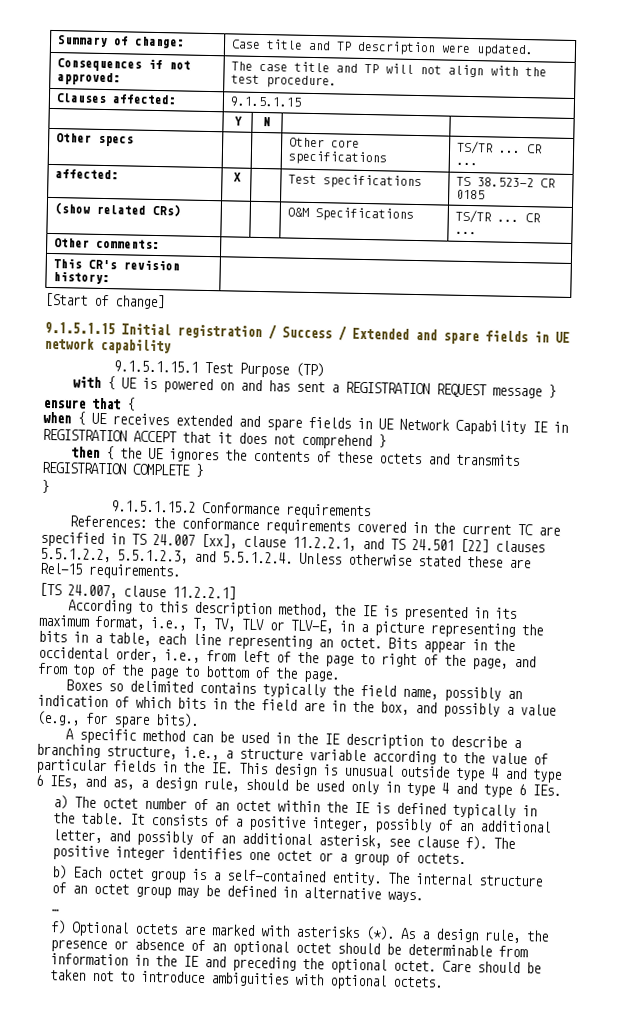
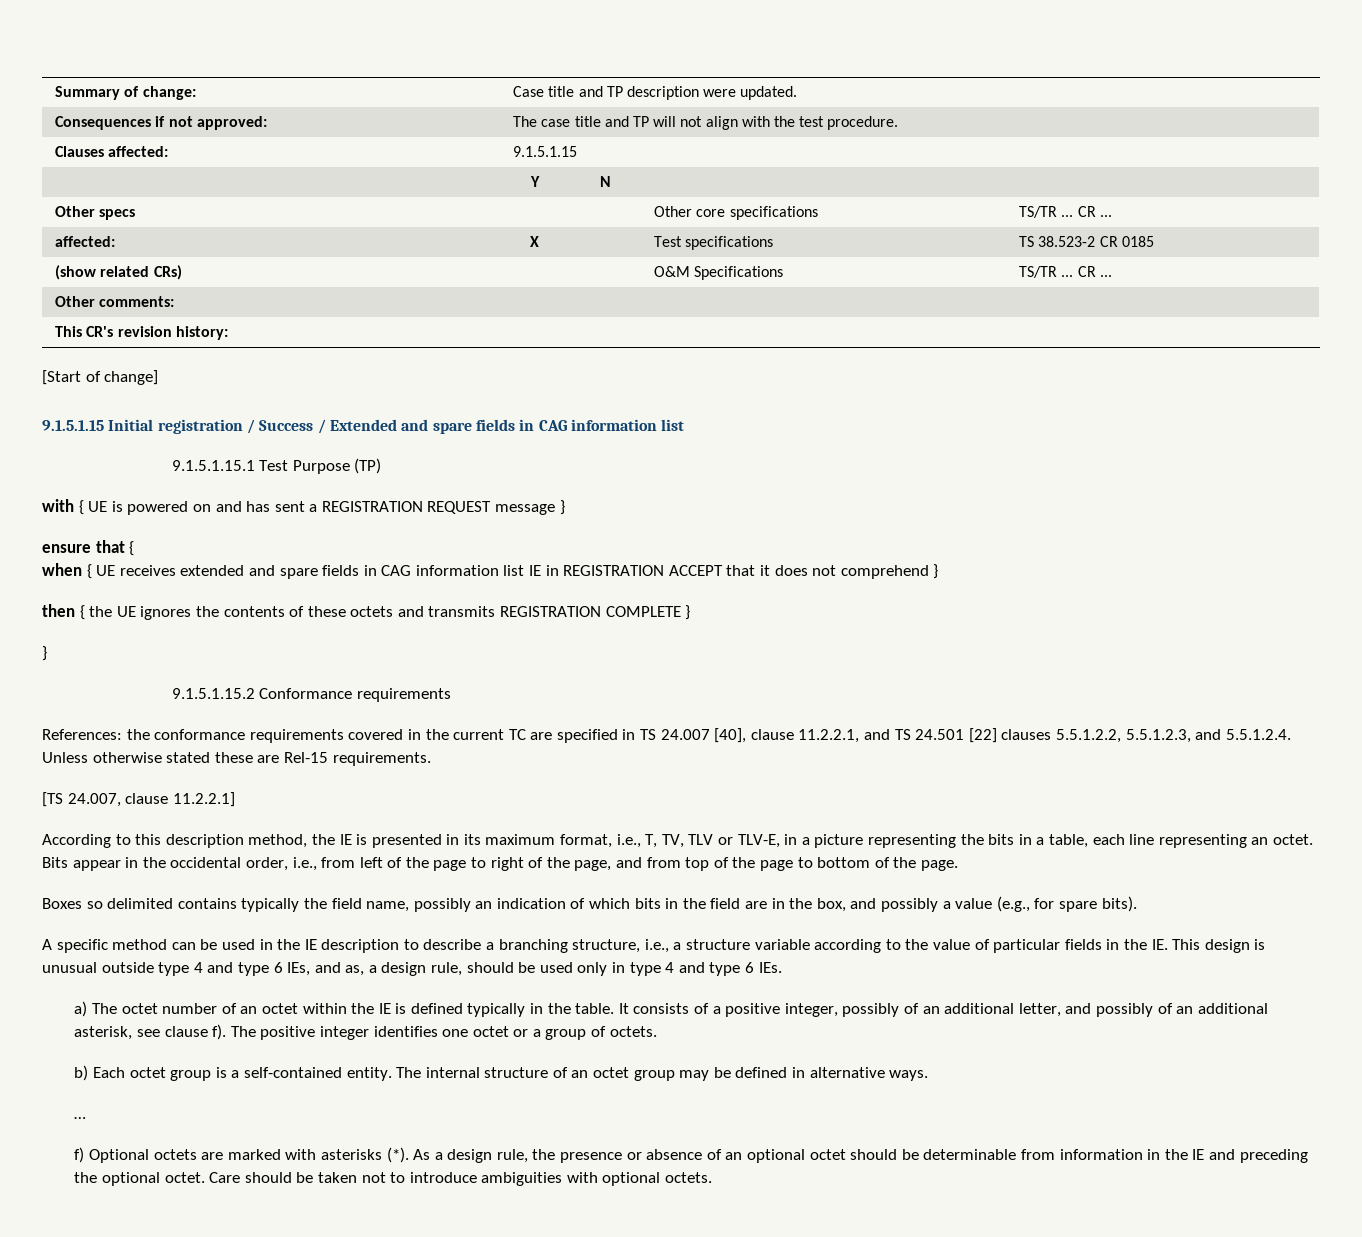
[555,331,570,343] [44,337,172,355] UE network capability -> [538,419,685,431] CAG information list
[378,418,526,436] UE Network Capability -> [381,565,525,576] CAG information list
[201,533,237,549] [xx], -> [714,728,747,743] [40],

